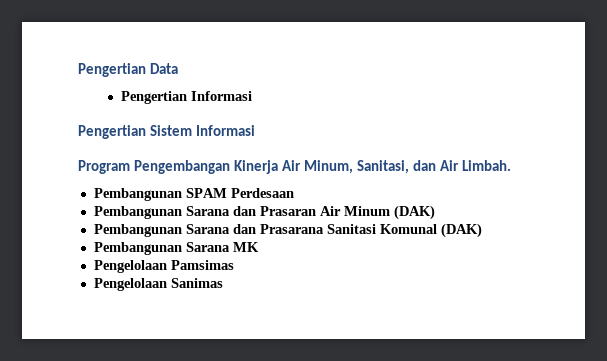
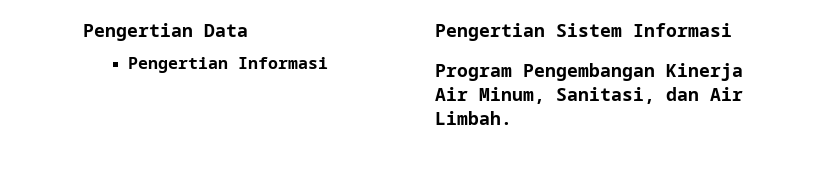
[93,188,294,201] [93,205,435,220] [93,223,482,238] [93,242,259,255] [93,260,234,273] [93,278,223,291] // Pembangunan SPAM Perdesaan // Pembangunan Sarana dan Prasaran Air Minum (DAK) // Pembangunan Sarana dan Prasarana Sanitasi Komunal (DAK) // Pembangunan Sarana MK // Pengelolaan Pamsimas // Pengelolaan Sanimas -> (512, 118) none

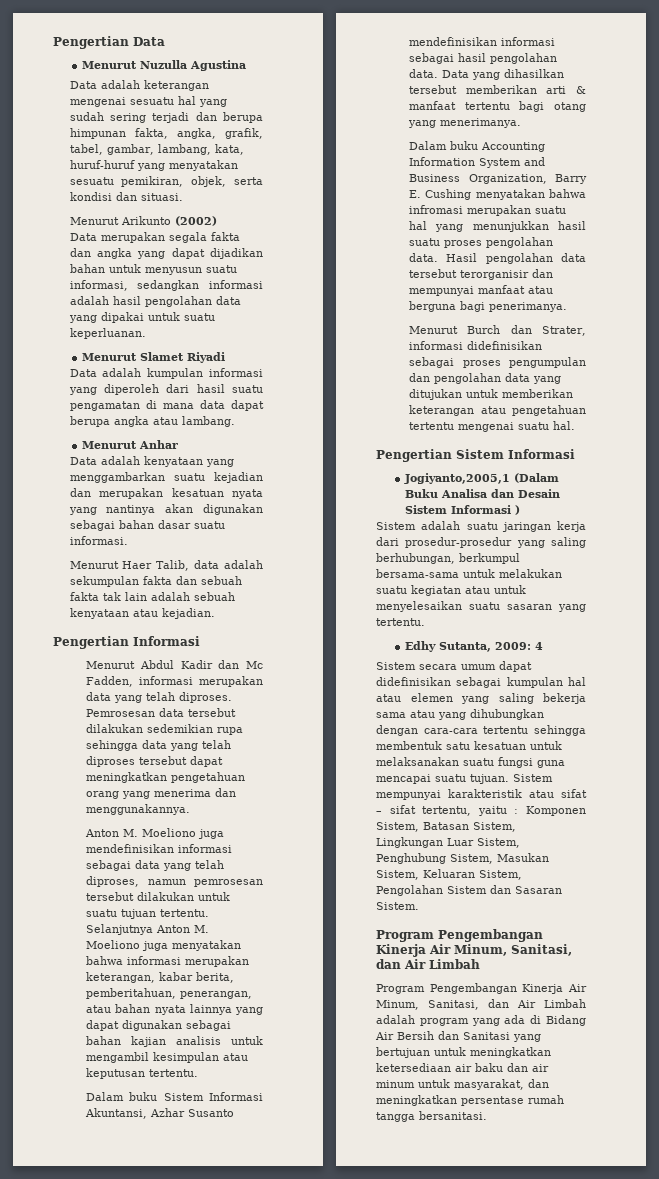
[128,57,329,73] [435,23,732,41] [435,63,743,81] [435,87,743,104] [435,111,512,125] Pengertian Informasi // Pengertian Sistem Informasi // Program Pengembangan Kinerja Air Minum, Sanitasi, dan Air Limbah. -> [81,60,246,71] [69,80,209,91] [69,96,227,107] [69,112,263,123] [69,128,263,139] [69,144,244,155] [69,160,238,171] [69,176,263,187] [69,192,183,201] [69,216,217,226] [69,232,240,243] [69,248,263,259] [69,264,237,275] [69,280,263,291] [69,296,241,307] [68,312,215,323] [69,328,146,339] [81,352,225,363] [69,368,263,379] [68,384,263,395] [69,400,264,411] [69,416,235,427] [81,440,178,449] [69,456,234,467] [69,472,263,483] [69,488,263,499] [68,504,263,515] [69,520,225,531] [69,536,128,545] [69,560,263,571] [69,576,242,587] [69,592,235,601] [69,608,215,619] [53,636,200,649] [86,660,263,669] [86,676,263,687] [86,692,233,703] [86,708,237,717] [86,724,244,735] [86,740,232,751] [86,756,224,767] [86,772,246,783] [86,788,237,799] [86,804,191,815] [85,828,225,839] [86,844,233,853] [86,860,225,871] [86,876,263,887] [86,892,231,901] [86,909,210,919] [86,924,210,935] [86,940,242,951] [86,956,250,967] [86,972,235,983] [86,988,253,999] [86,1004,264,1015] [86,1020,232,1031] [86,1036,263,1047] [86,1052,249,1063] [86,1068,199,1079] [86,1092,263,1101] [85,1108,235,1119] [409,37,556,46] [409,53,558,64] [409,69,565,80] [409,85,586,94] [409,101,586,112] [408,118,522,128] [409,141,546,152] [409,157,546,168] [409,174,587,184] [409,189,586,200] [409,205,567,216] [409,221,586,232] [409,237,554,248] [409,253,586,264] [409,269,554,280] [409,285,554,296] [409,301,568,312] [409,325,587,336] [409,341,543,350] [409,357,586,368] [409,373,562,384] [409,389,574,400] [409,405,586,416] [409,421,576,432] [376,449,575,462] [403,473,559,484] [404,489,560,498] [404,505,520,515] [376,521,586,532] [376,537,586,548] [376,553,520,564] [376,569,562,578] [376,585,526,596] [376,601,586,612] [376,618,425,626] [404,641,543,652] [376,661,532,672] [376,677,586,688] [376,693,586,704] [376,709,544,720] [376,725,586,736] [376,741,562,750] [376,757,565,768] [376,774,553,784] [376,789,587,800] [376,805,586,816] [376,822,516,832] [376,837,520,848] [376,853,549,864] [376,869,522,880] [376,885,562,896] [376,902,419,910] [376,929,543,942] [376,944,572,957] [376,959,480,969] [376,983,587,994] [376,999,586,1010] [376,1015,586,1026] [375,1031,541,1042] [376,1047,551,1058] [376,1063,549,1072] [376,1079,549,1090] [376,1095,564,1106] [376,1111,487,1122] Menurut Nuzulla Agustina // Data adalah keterangan mengenai sesuatu hal yang sudah sering terjadi dan berupa himpunan fakta, angka, grafik, tabel, gambar, lambang, kata, huruf-huruf yang menyatakan sesuatu pemikiran, objek, serta kondisi dan situasi. // Menurut Arikunto (2002) // Data merupakan segala fakta dan angka yang dapat dijadikan bahan untuk menyusun suatu informasi, sedangkan informasi adalah hasil pengolahan data yang dipakai untuk suatu keperluanan. // Menurut Slamet Riyadi // Data adalah kumpulan informasi yang diperoleh dari hasil suatu pengamatan di mana data dapat berupa angka atau lambang. // Menurut Anhar // Data adalah kenyataan yang menggambarkan suatu kejadian dan merupakan kesatuan nyata yang nantinya akan digunakan sebagai bahan dasar suatu informasi. // Menurut Haer Talib, data adalah sekumpulan fakta dan sebuah fakta tak lain adalah sebuah kenyataan atau kejadian. // Pengertian Informasi // Menurut Abdul Kadir dan Mc Fadden, informasi merupakan data yang telah diproses. Pemrosesan data tersebut dilakukan sedemikian rupa sehingga data yang telah diproses tersebut dapat meningkatkan pengetahuan orang yang menerima dan menggunakannya. // Anton M. Moeliono juga mendefinisikan informasi sebagai data yang telah diproses, namun pemrosesan tersebut dilakukan untuk suatu tujuan tertentu. Selanjutnya Anton M. Moeliono juga menyatakan bahwa informasi merupakan keterangan, kabar berita, pemberitahuan, penerangan, atau bahan nyata lainnya yang dapat digunakan sebagai bahan kajian analisis untuk mengambil kesimpulan atau keputusan tertentu. // Dalam buku Sistem Informasi Akuntansi, Azhar Susanto mendefinisikan informasi sebagai hasil pengolahan data. Data yang dihasilkan tersebut memberikan arti & manfaat tertentu bagi otang yang menerimanya. // Dalam buku Accounting Information System and Business Organization, Barry E. Cushing menyatakan bahwa infromasi merupakan suatu hal yang menunjukkan hasil suatu proses pengolahan data. Hasil pengolahan data tersebut terorganisir dan mempunyai manfaat atau berguna bagi penerimanya. // Menurut Burch dan Strater, informasi didefinisikan sebagai proses pengumpulan dan pengolahan data yang ditujukan untuk memberikan keterangan atau pengetahuan tertentu mengenai suatu hal. // Pengertian Sistem Informasi // Jogiyanto,2005,1 (Dalam Buku Analisa dan Desain Sistem Informasi ) // Sistem adalah suatu jaringan kerja dari prosedur-prosedur yang saling berhubungan, berkumpul bersama-sama untuk melakukan suatu kegiatan atau untuk menyelesaikan suatu sasaran yang tertentu. // Edhy Sutanta, 2009: 4 // Sistem secara umum dapat didefinisikan sebagai kumpulan hal atau elemen yang saling bekerja sama atau yang dihubungkan dengan cara-cara tertentu sehingga membentuk satu kesatuan untuk melaksanakan suatu fungsi guna mencapai suatu tujuan. Sistem mempunyai karakteristik atau sifat – sifat tertentu, yaitu : Komponen Sistem, Batasan Sistem, Lingkungan Luar Sistem, Penghubung Sistem, Masukan Sistem, Keluaran Sistem, Pengolahan Sistem dan Sasaran Sistem. // Program Pengembangan Kinerja Air Minum, Sanitasi, dan Air Limbah // Program Pengembangan Kinerja Air Minum, Sanitasi, dan Air Limbah adalah program yang ada di Bidang Air Bersih dan Sanitasi yang bertujuan untuk meningkatkan ketersediaan air baku dan air minum untuk masyarakat, dan meningkatkan persentase rumah tangga bersanitasi.

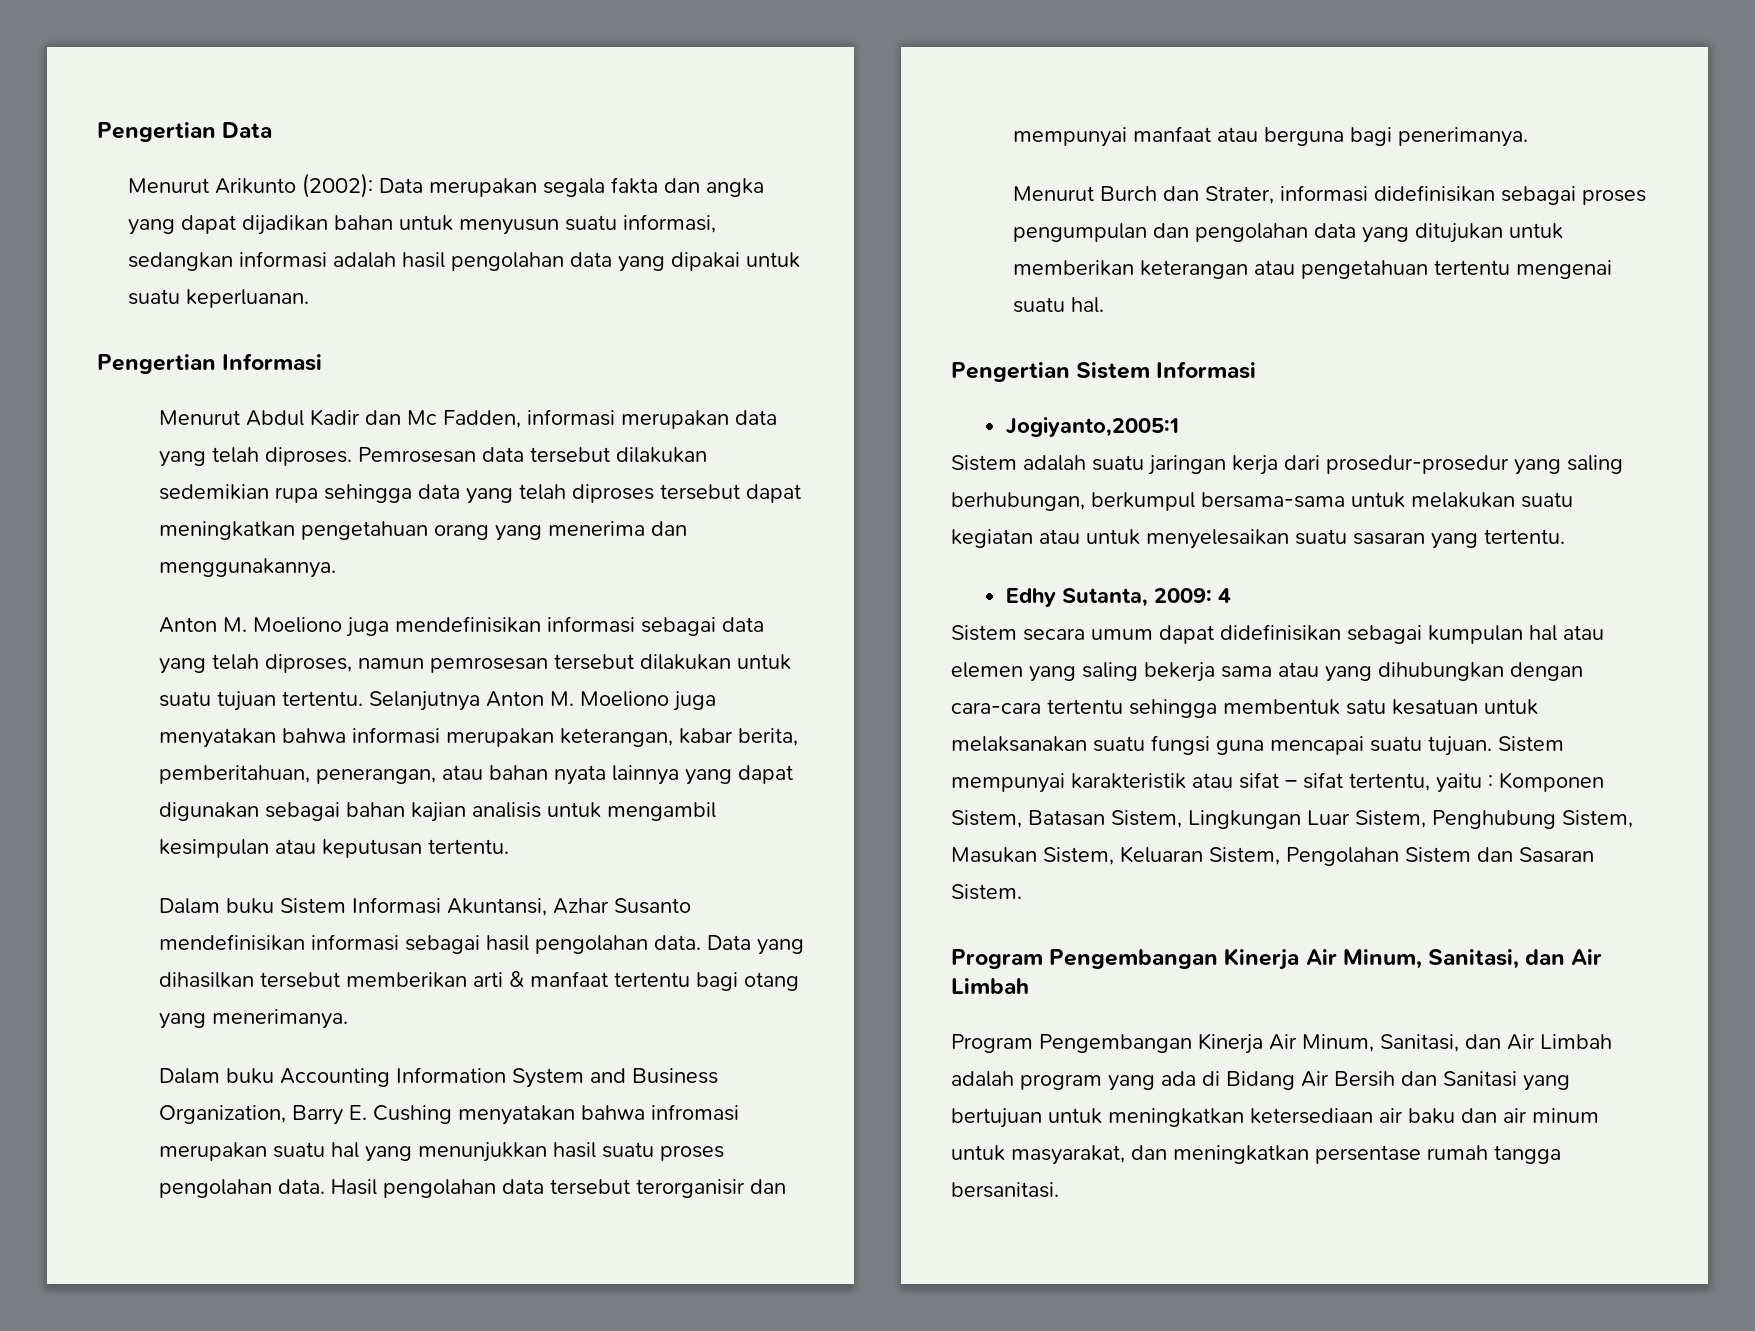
[81,60,246,71] [69,80,209,91] [69,96,227,107] [69,112,263,123] [69,128,263,139] [69,144,244,155] [69,160,238,171] [69,176,263,187] [69,192,183,201] // Menurut Nuzulla Agustina // Data adalah keterangan mengenai sesuatu hal yang sudah sering terjadi dan berupa himpunan fakta, angka, grafik, tabel, gambar, lambang, kata, huruf-huruf yang menyatakan sesuatu pemikiran, objek, serta kondisi dan situasi. -> (273, 130) none
[174,216,217,226] (2002) // -> [301,173,373,198] (2002):
[81,352,225,363] [69,368,263,379] [68,384,263,395] [69,400,264,411] [69,416,235,427] [81,440,178,449] [69,456,234,467] [69,472,263,483] [69,488,263,499] [68,504,263,515] [69,520,225,531] [69,536,128,545] [69,560,263,571] [69,576,242,587] [69,592,235,601] [69,608,215,619] // Menurut Slamet Riyadi // Data adalah kumpulan informasi yang diperoleh dari hasil suatu pengamatan di mana data dapat berupa angka atau lambang. // Menurut Anhar // Data adalah kenyataan yang menggambarkan suatu kejadian dan merupakan kesatuan nyata yang nantinya akan digunakan sebagai bahan dasar suatu informasi. // Menurut Haer Talib, data adalah sekumpulan fakta dan sebuah fakta tak lain adalah sebuah kenyataan atau kejadian. -> (309, 298) none
[403,473,559,484] [404,489,560,498] [404,505,520,515] Jogiyanto,2005,1 (Dalam Buku Analisa dan Desain Sistem Informasi ) -> [1006,417,1180,437] Jogiyanto,2005:1

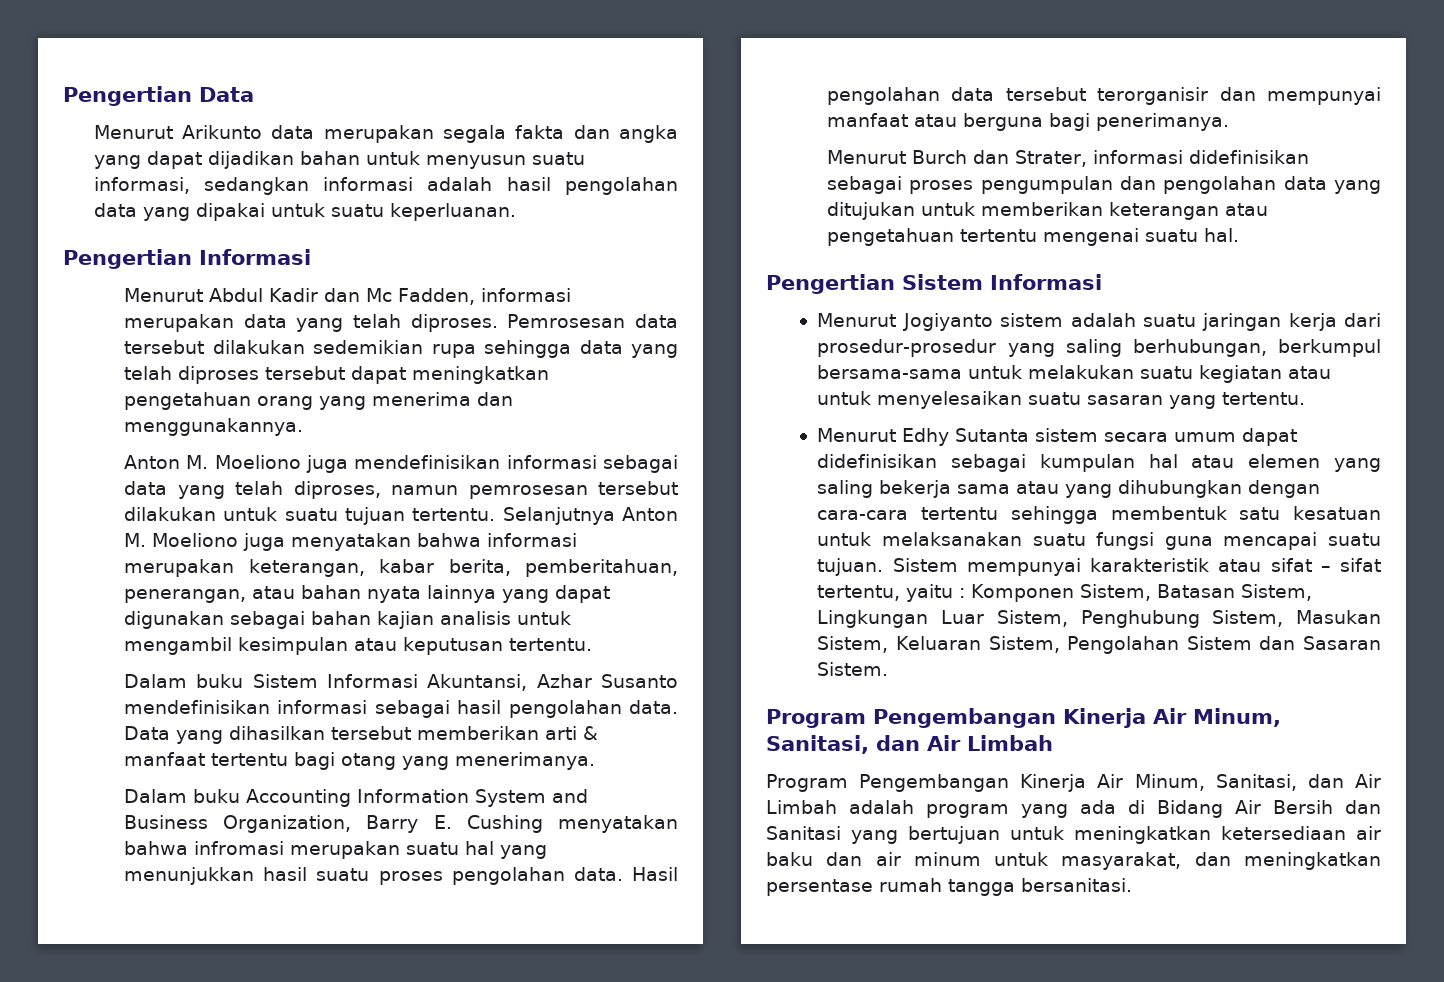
[301,173,423,198] (2002): Data -> [271,125,315,139] data
[1006,417,1180,437] [951,455,1017,471] Jogiyanto,2005:1 // Sistem -> [817,313,1064,331] Menurut Jogiyanto sistem
[1006,588,1232,607] [951,625,1017,641] Edhy Sutanta, 2009: 4 // Sistem -> [817,428,1099,446] Menurut Edhy Sutanta sistem

